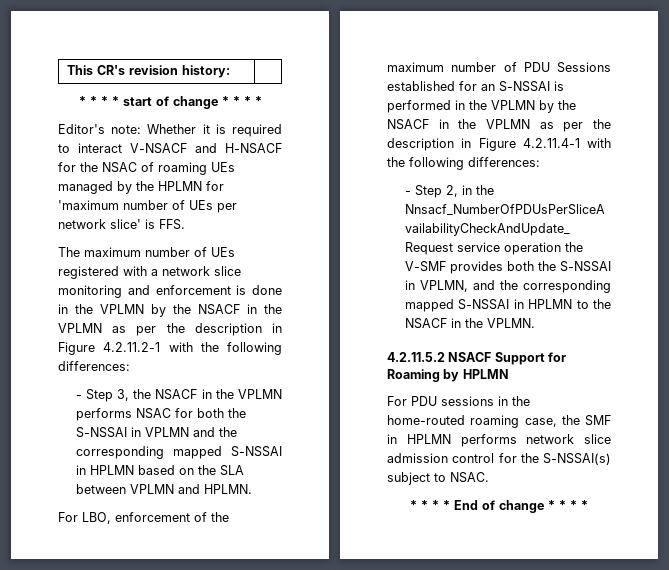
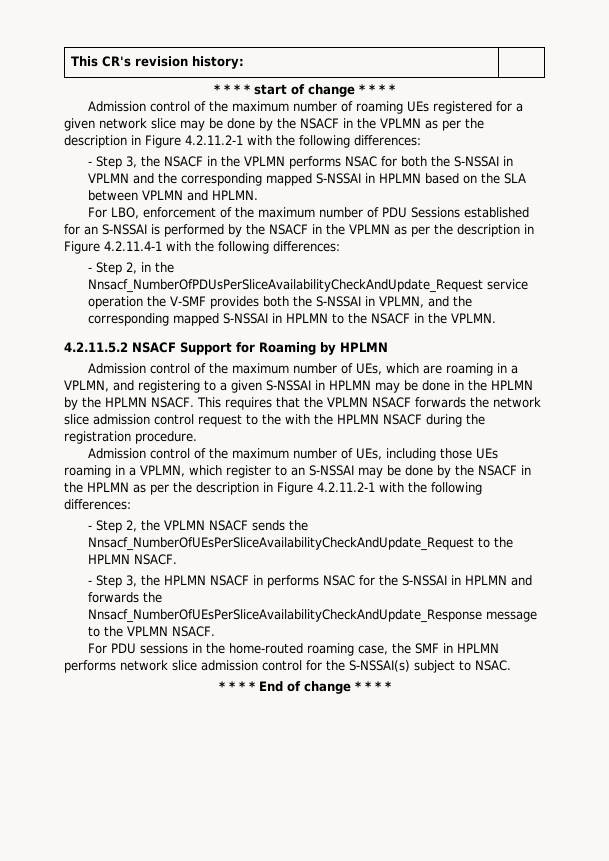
[58,124,282,137] [58,143,282,154] [58,162,235,175] [58,181,224,194] [58,200,237,213] [58,219,185,230] [58,247,235,257] [58,266,241,279] [58,285,282,298] [58,304,144,314] Editor's note: Whether it is required to interact V-NSACF and H-NSACF for the NSAC of roaming UEs managed by the HPLMN for 'maximum number of UEs per network slice' is FFS. // The maximum number of UEs registered with a network slice monitoring and enforcement is done in the VPLMN -> [87,101,523,114] [64,118,255,131] Admission control of the maximum number of roaming UEs registered for a given network slice may be done
[455,100,535,110] in the VPLMN -> (224, 230) none
(509, 374) none -> [87,363,518,376] [64,380,533,393] [64,397,541,410] [64,414,485,427] [64,431,197,444] [87,448,498,461] [64,465,531,478] [64,482,482,495] [64,499,131,510] [88,520,309,533] [88,537,514,551] [88,554,178,565] [88,575,533,588] [88,592,163,603] [88,609,538,623] [88,626,216,637] // Admission control of the maximum number of UEs, which are roaming in a VPLMN, and registering to a given S-NSSAI in HPLMN may be done in the HPLMN by the HPLMN NSACF. This requires that the VPLMN NSACF forwards the network slice admission control request to the with the HPLMN NSACF during the registration procedure. // Admission control of the maximum number of UEs, including those UEs roaming in a VPLMN, which register to an S-NSSAI may be done by the NSACF in the HPLMN as per the description in Figure 4.2.11.2-1 with the following differences: // - Step 2, the VPLMN NSACF sends the Nnsacf_NumberOfUEsPerSliceAvailabilityCheckAndUpdate_Request to the HPLMN NSACF. // - Step 3, the HPLMN NSACF in performs NSAC for the S-NSSAI in HPLMN and forwards the Nnsacf_NumberOfUEsPerSliceAvailabilityCheckAndUpdate_Response message to the VPLMN NSACF.

